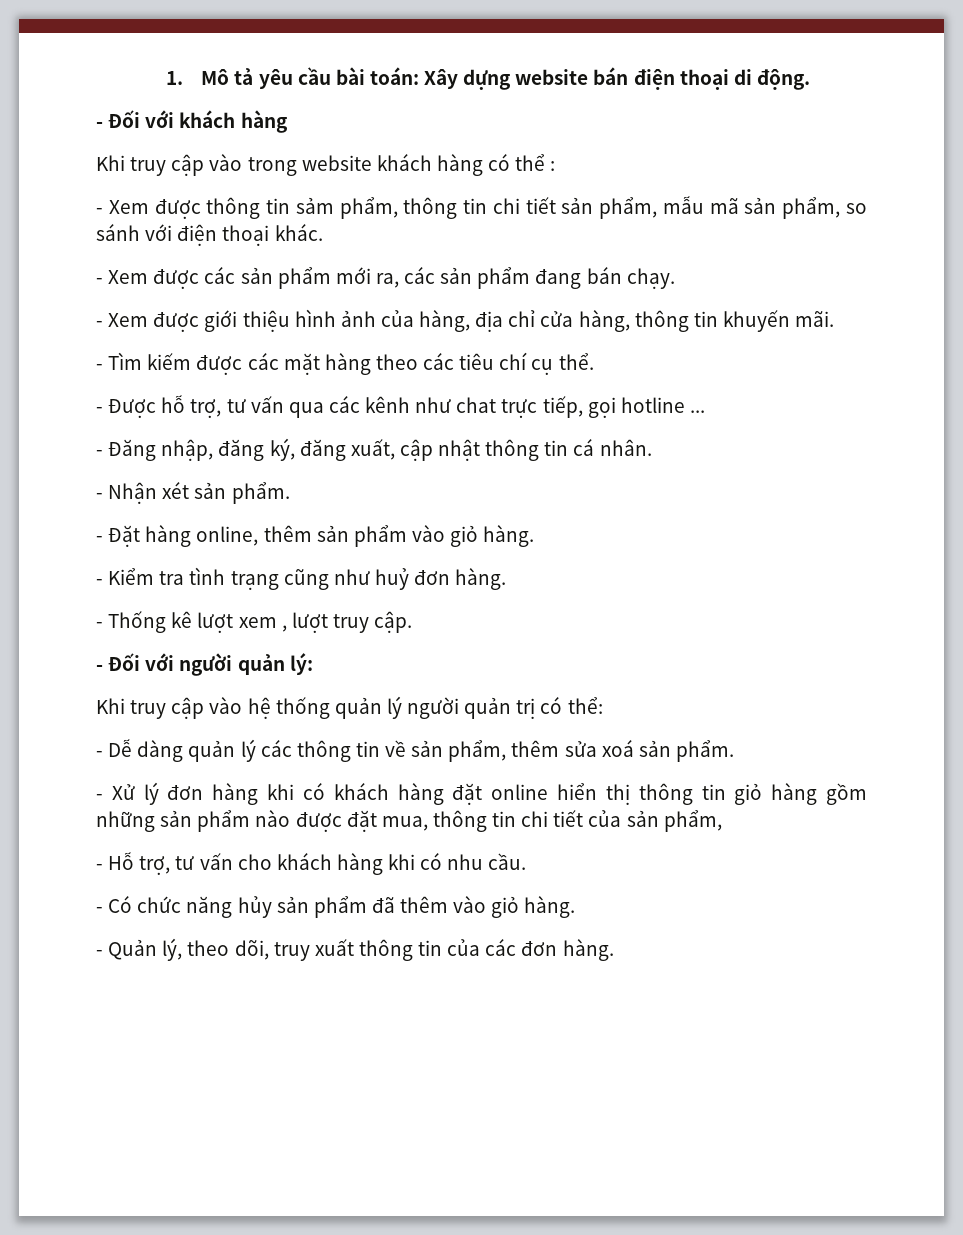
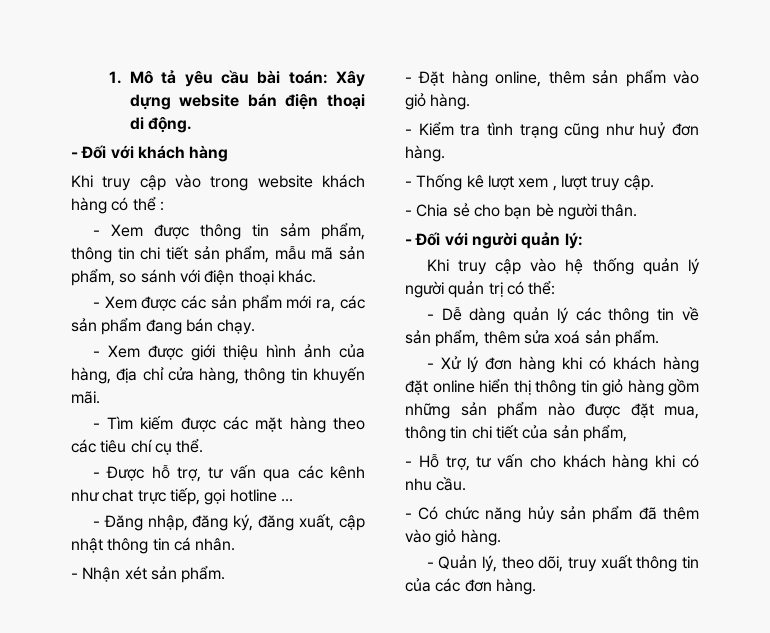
(413, 622) none -> [405,203,638,220] // - Chia sẻ cho bạn bè người thân.

